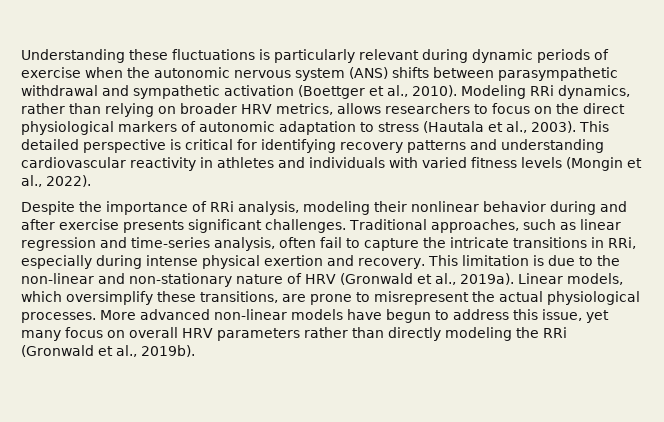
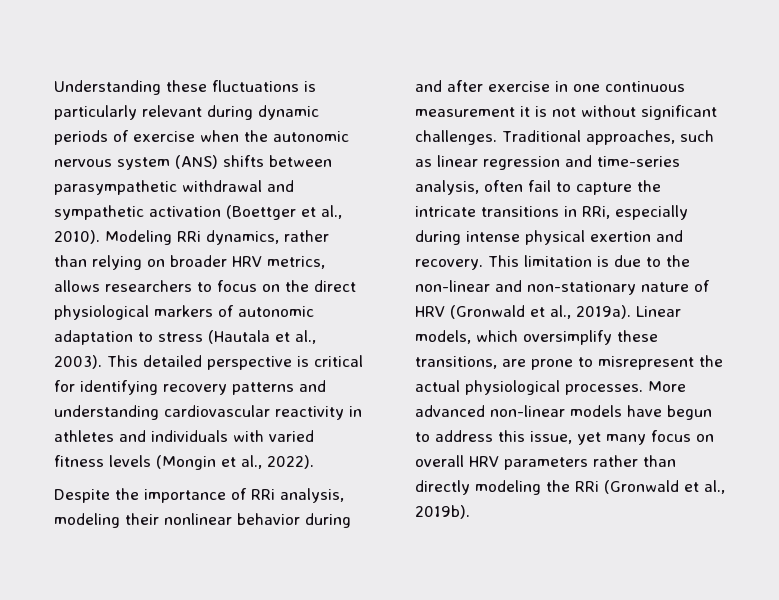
[123,220,184,233] presents -> [555,81,685,92] [415,105,636,117] in one continuous measurement it is not without

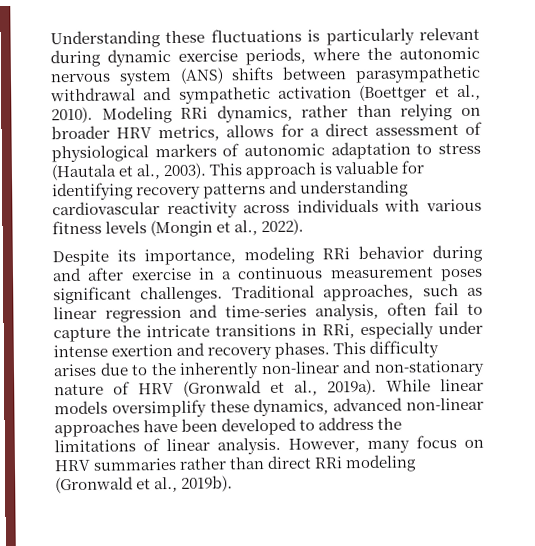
[54,130,239,145] periods of exercise when -> [178,47,360,66] exercise periods, where
[105,280,356,292] researchers to focus on the direct -> [280,121,482,137] for a direct assessment of
[143,355,363,370] detailed perspective is critical -> [245,160,399,180] approach is valuable
[349,406,362,417] [54,430,146,442] in athletes and -> [243,204,291,214] across
[269,430,314,442] varied -> [426,198,482,212] various
[115,488,344,503] [54,513,232,528] the importance of RRi analysis, modeling their nonlinear -> [117,246,350,266] its importance, modeling RRi
[573,84,600,92] one -> [221,271,233,280] a
[520,105,636,117] it is not without -> [440,268,483,282] poses
[415,230,683,245] [415,255,609,270] during intense physical exertion and recovery. This limitation is -> [438,320,483,335] [53,340,440,360] [53,363,97,377] under intense exertion and recovery phases. This difficulty arises
(690, 261) none -> [179,362,260,379] inherently
[636,306,681,317] [415,330,658,345] [415,355,723,370] [415,380,686,395] [415,405,712,420] [415,430,714,445] [415,455,676,470] [415,480,599,495] Linear models, which oversimplify these transitions, are prone to misrepresent the actual physiological processes. More advanced non-linear models have begun to address this issue, yet many focus on overall HRV parameters rather than directly modeling the RRi -> [386,378,484,392] [54,397,485,418] [54,416,403,438] [54,435,484,455] [54,454,418,473] While linear models oversimplify these dynamics, advanced non-linear approaches have been developed to address the limitations of linear analysis. However, many focus on HRV summaries rather than direct RRi modeling

